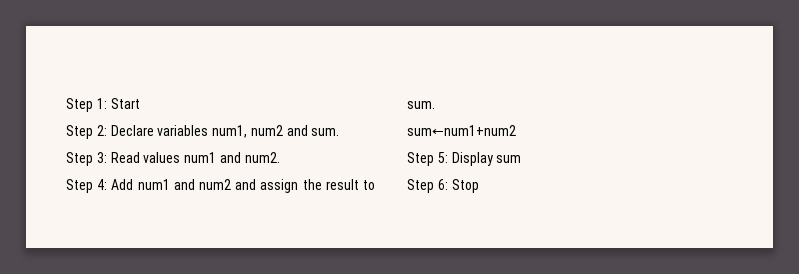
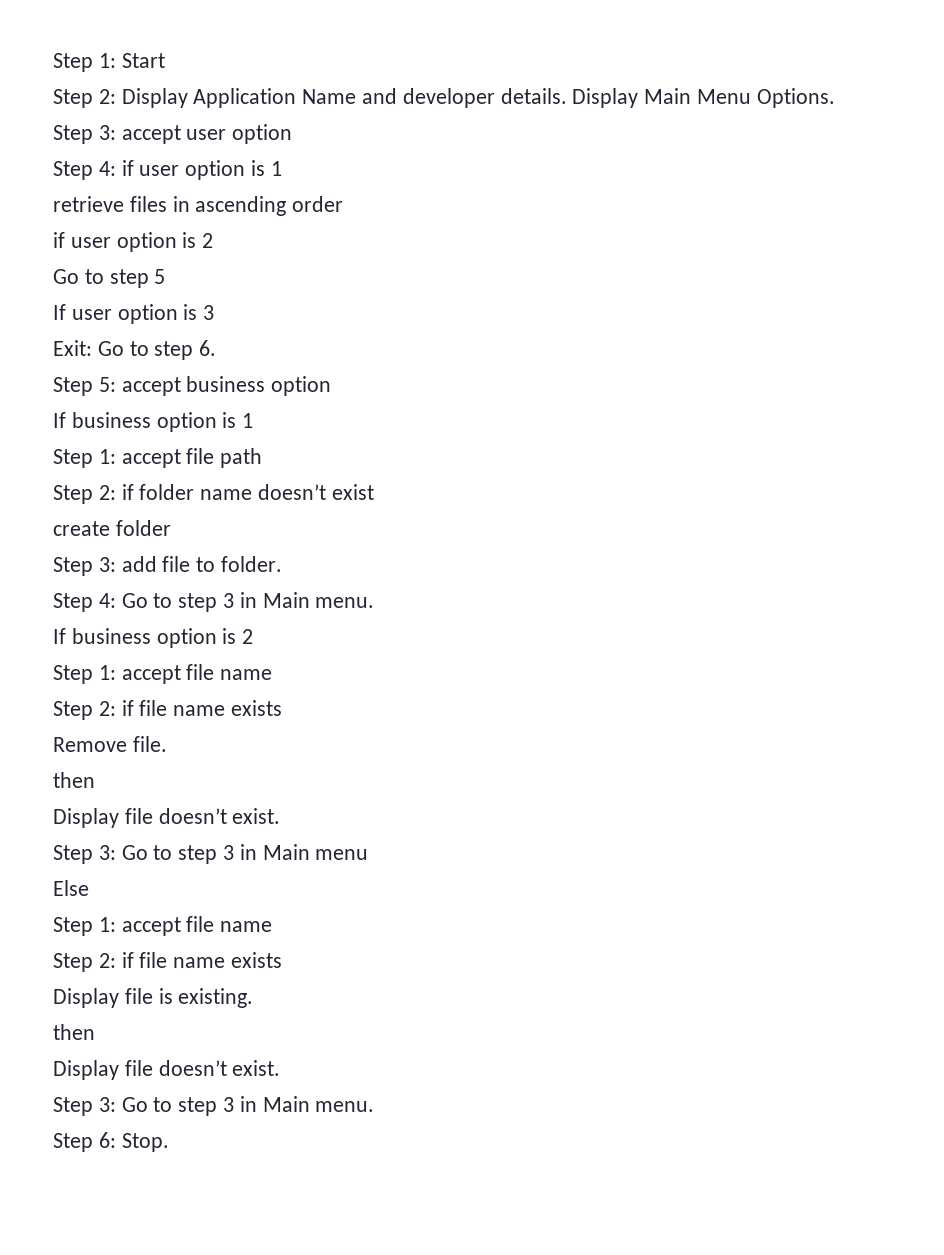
[110,125,340,138] [66,152,280,166] [66,179,375,193] [407,101,435,109] [407,125,516,136] [407,152,522,166] Declare variables num1, num2 and sum. // Step 3: Read values num1 and num2. // Step 4: Add num1 and num2 and assign the result to sum. // sum←num1+num2 // Step 5: Display sum -> [121,88,835,108] [53,124,293,144] [53,160,282,180] [53,196,344,216] [53,232,214,252] [53,269,166,288] [53,304,215,324] [53,340,217,360] [53,376,332,396] [53,412,254,432] [53,448,263,468] [53,484,374,504] [53,520,171,536] [53,556,283,576] [53,592,375,612] [53,628,254,648] [53,664,273,684] [53,700,283,720] [53,736,167,752] [53,772,95,788] [53,808,281,828] [53,844,369,864] [53,880,89,896] [53,916,273,936] [53,952,283,972] [53,988,254,1008] [53,1024,95,1040] [53,1060,281,1080] [53,1096,375,1116] Display Application Name and developer details. Display Main Menu Options. // Step 3: accept user option // Step 4: if user option is 1 // retrieve files in ascending order // if user option is 2 // Go to step 5 // If user option is 3 // Exit: Go to step 6. // Step 5: accept business option // If business option is 1 // Step 1: accept file path // Step 2: if folder name doesn’t exist // create folder // Step 3: add file to folder. // Step 4: Go to step 3 in Main menu. // If business option is 2 // Step 1: accept file name // Step 2: if file name exists // Remove file. // then // Display file doesn’t exist. // Step 3: Go to step 3 in Main menu // Else // Step 1: accept file name // Step 2: if file name exists // Display file is existing. // then // Display file doesn’t exist. // Step 3: Go to step 3 in Main menu.
[451,179,479,193] Stop -> [121,1133,169,1152] Stop.

